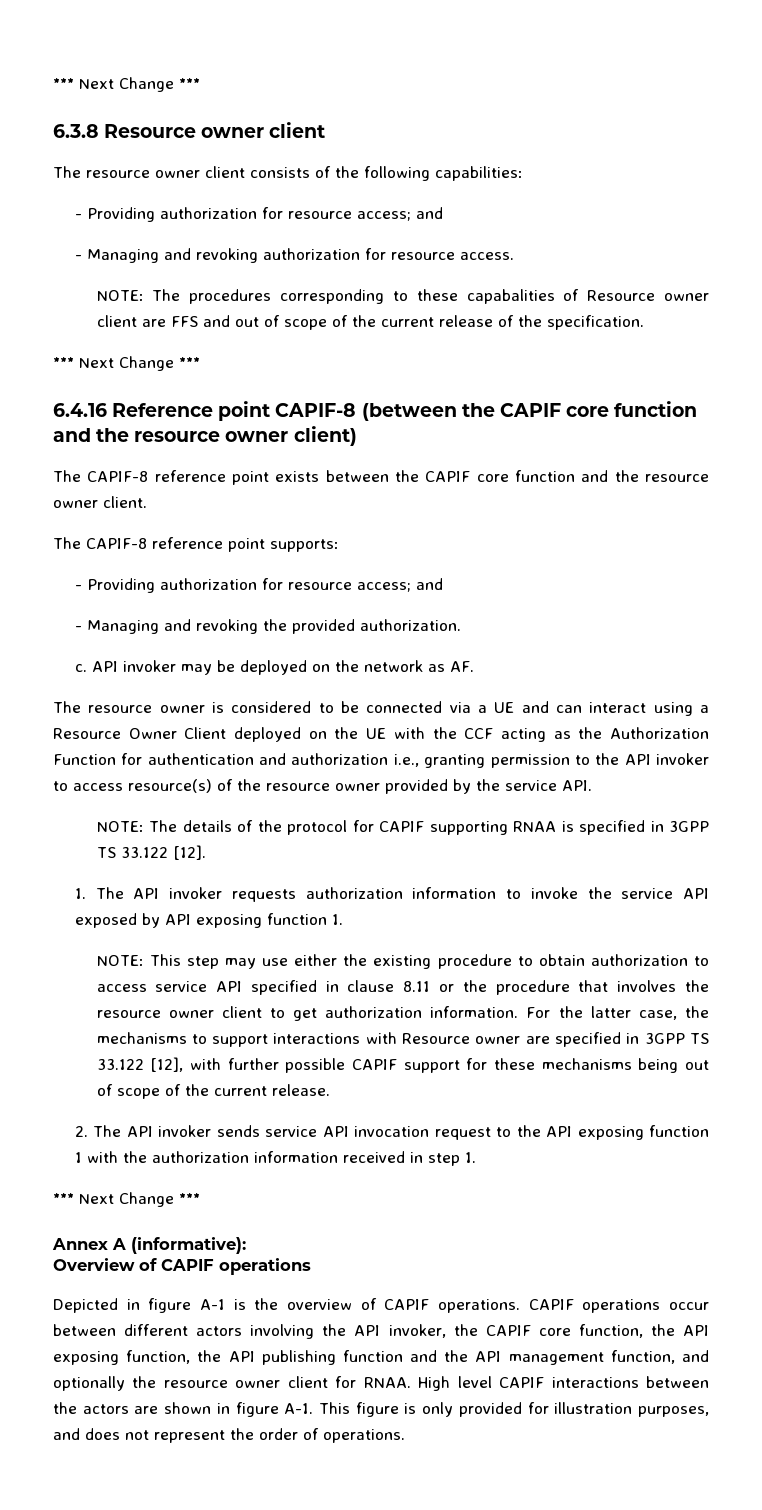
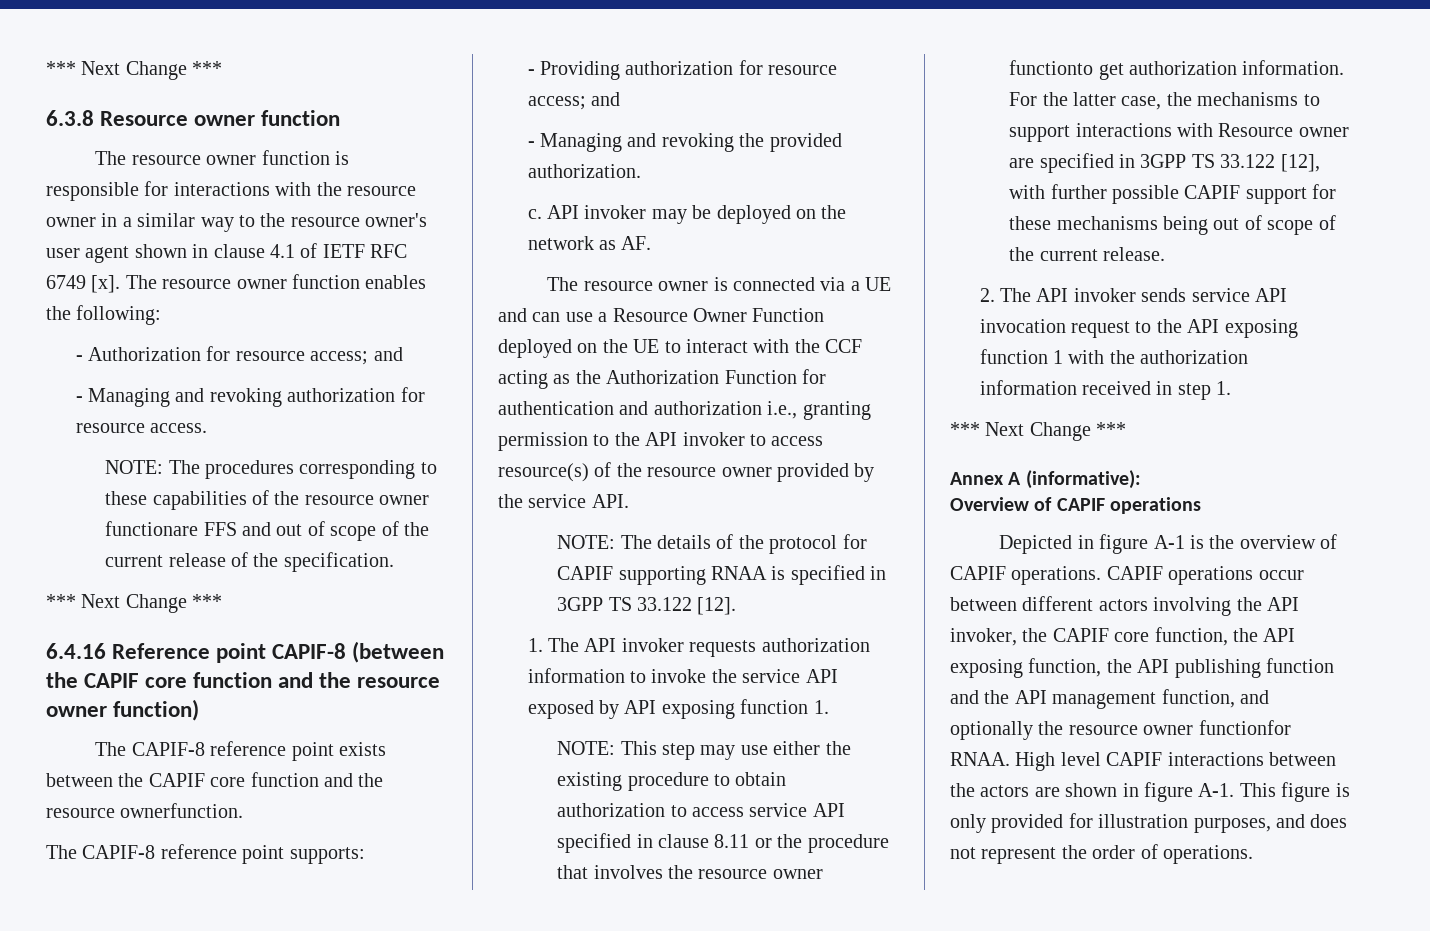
[269,122,326,138] [53,166,523,181] [74,207,257,222] client // The resource owner client consists of the following capabilities: // - Providing authorization -> [261,110,341,126] [95,150,349,165] [46,181,416,201] [46,213,428,232] [46,243,408,263] [46,274,427,293] [46,305,162,325] [75,347,201,361] function // The resource owner function is responsible for interactions with the resource owner in a similar way to the resource owner's user agent shown in clause 4.1 of IETF RFC 6749 [x]. The resource owner function enables the following: // - Authorization
[466,289,710,304] [96,315,166,327] capabalities of Resource owner client are -> [152,490,430,510] [105,521,199,536] capabilities of the resource owner functionare
[293,426,357,446] client) -> [113,699,200,721] function)
[53,496,147,508] owner client. -> [120,803,244,818] ownerfunction.
[231,701,359,713] considered to be -> (728, 284) none
[589,702,693,716] interact using -> [565,312,593,322] use
[184,727,227,739] Client -> [752,308,825,322] Function
(387, 733) none -> [664,339,748,353] to interact
[221,1006,285,1018] client to -> [1009,60,1094,75] functionto
[287,1376,357,1388] client for -> [1198,720,1291,735] functionfor

